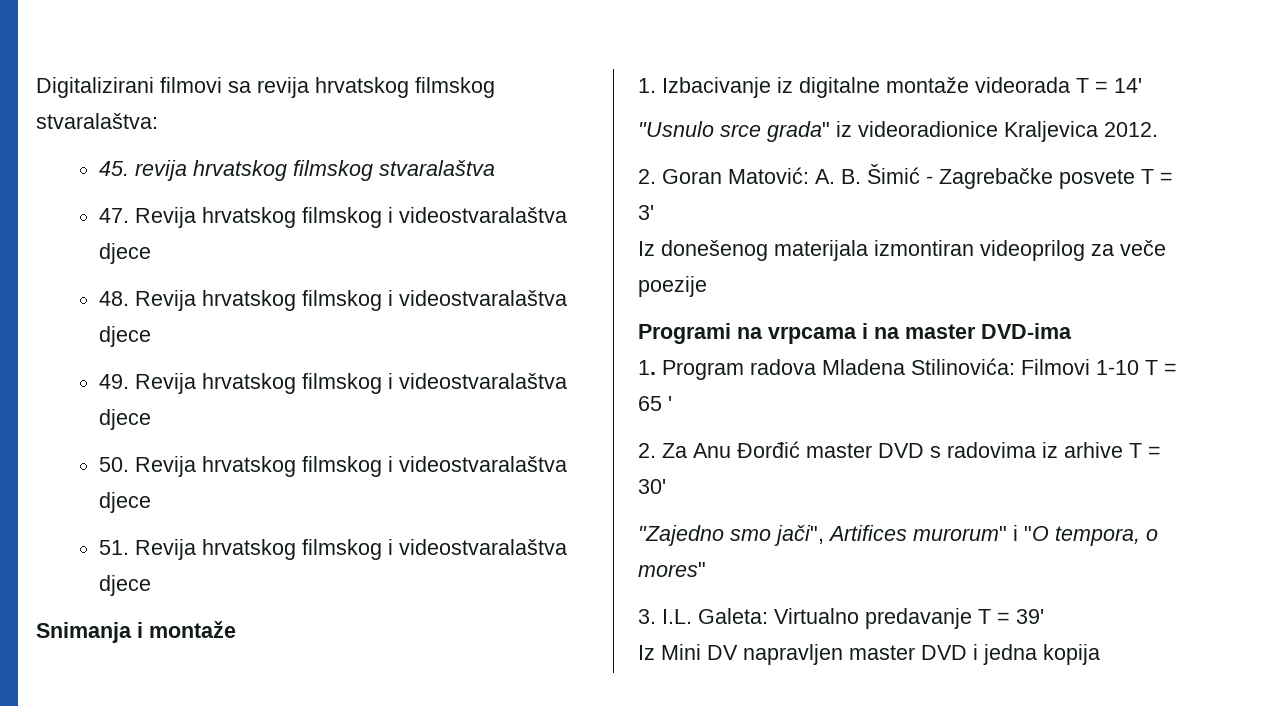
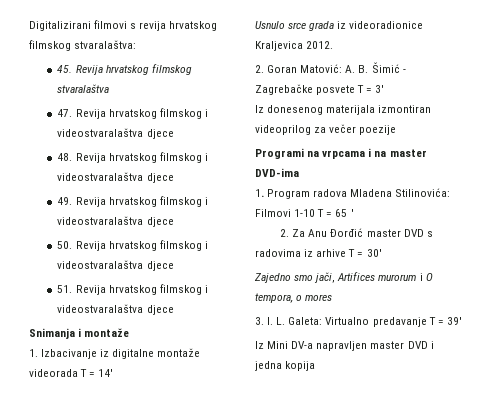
[228,81,251,93] sa -> [130,23,137,29] s
[134,160,187,181] revija -> [75,65,103,75] Revija
[638,121,830,142] "Usnulo srce grada" -> [255,21,335,31] Usnulo srce grada
[661,240,768,261] donešenog -> [267,105,324,115] donesenog
[1120,240,1166,256] veče -> [329,124,357,133] večer
[638,525,1049,546] "Zajedno smo jači", Artifices murorum" i "O -> [254,272,433,283] Zajedno smo jači, Artifices murorum i O
[638,562,706,577] mores" -> [305,294,333,301] mores
[662,609,692,624] I.L. -> [267,317,286,325] I. L.
[707,645,738,660] DV -> [291,341,314,349] DV-a

